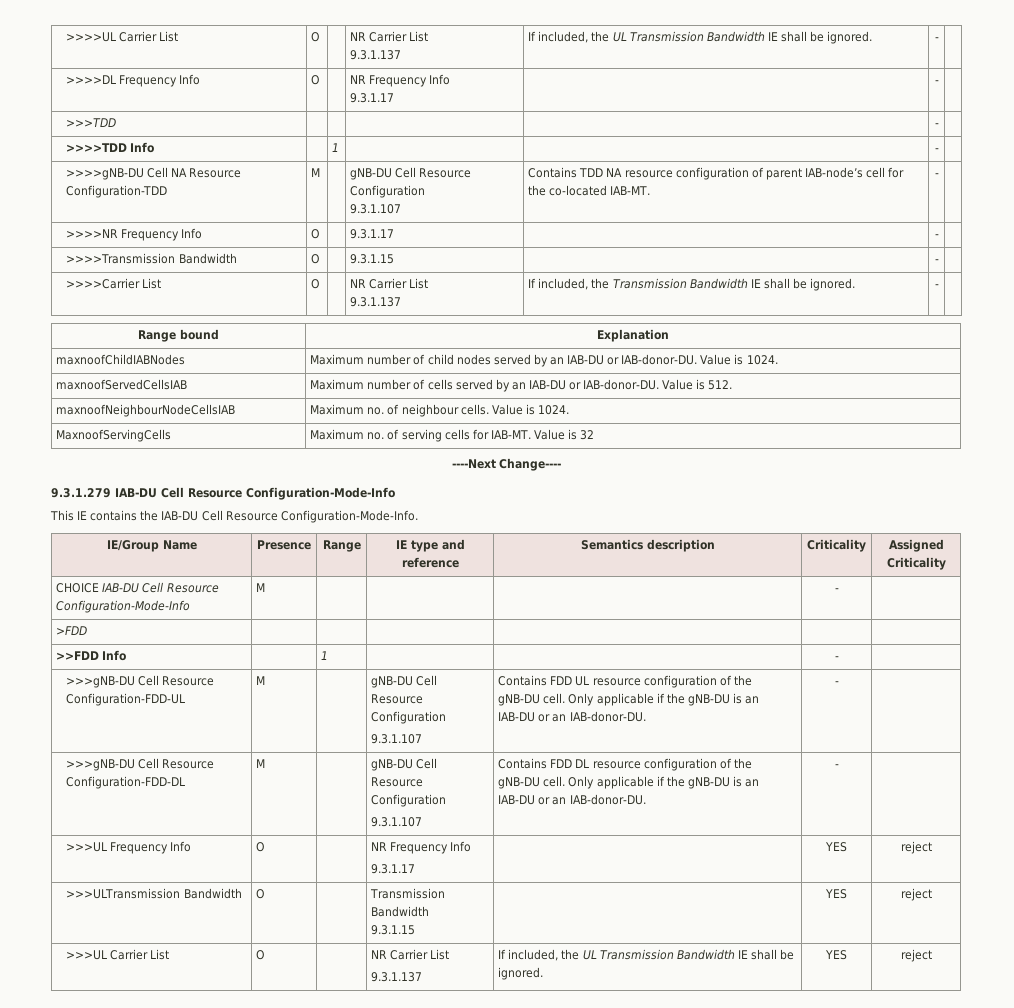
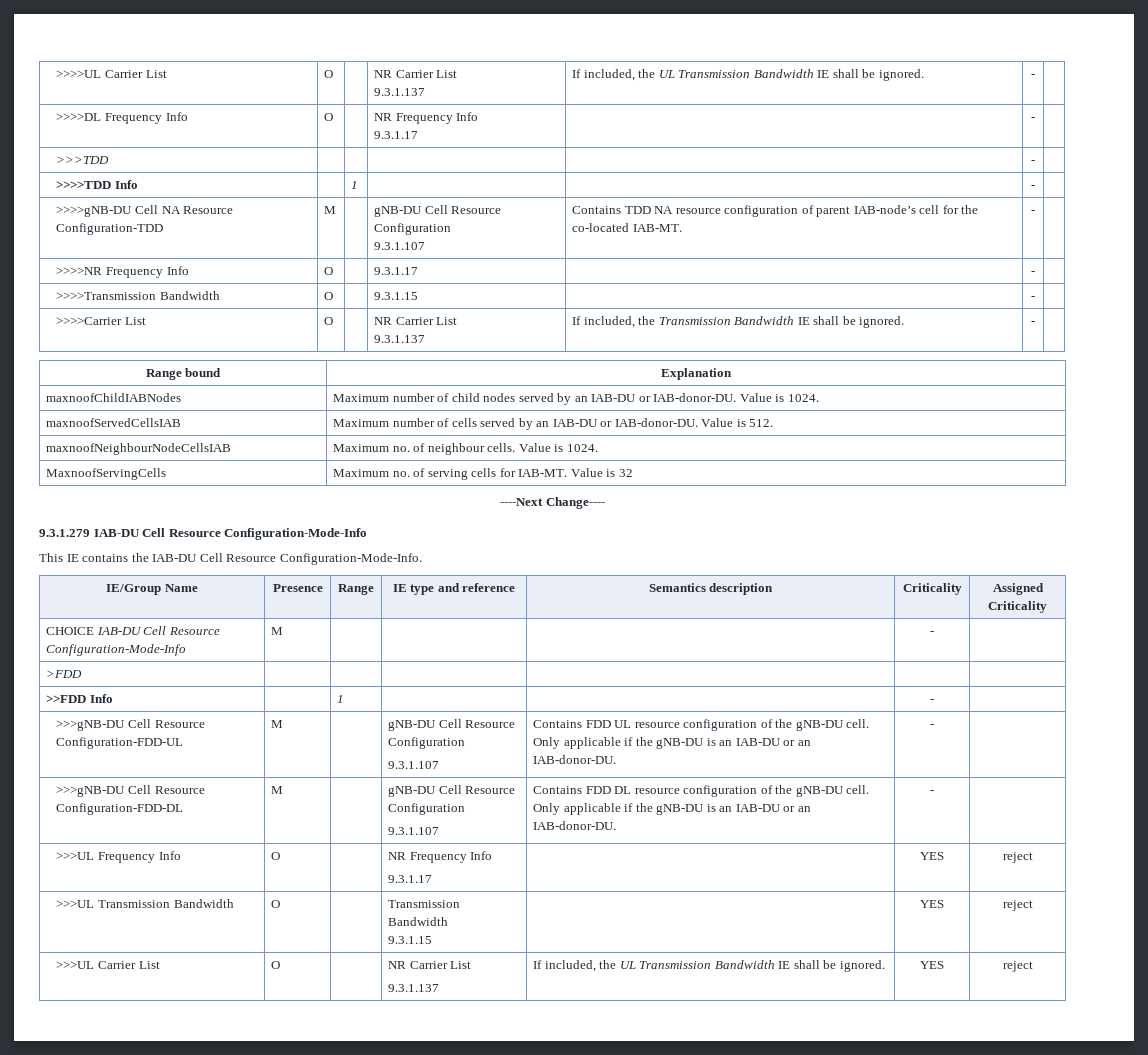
[65,888,181,899] >>>ULTransmission -> [56,900,170,908] >>>UL Transmission

